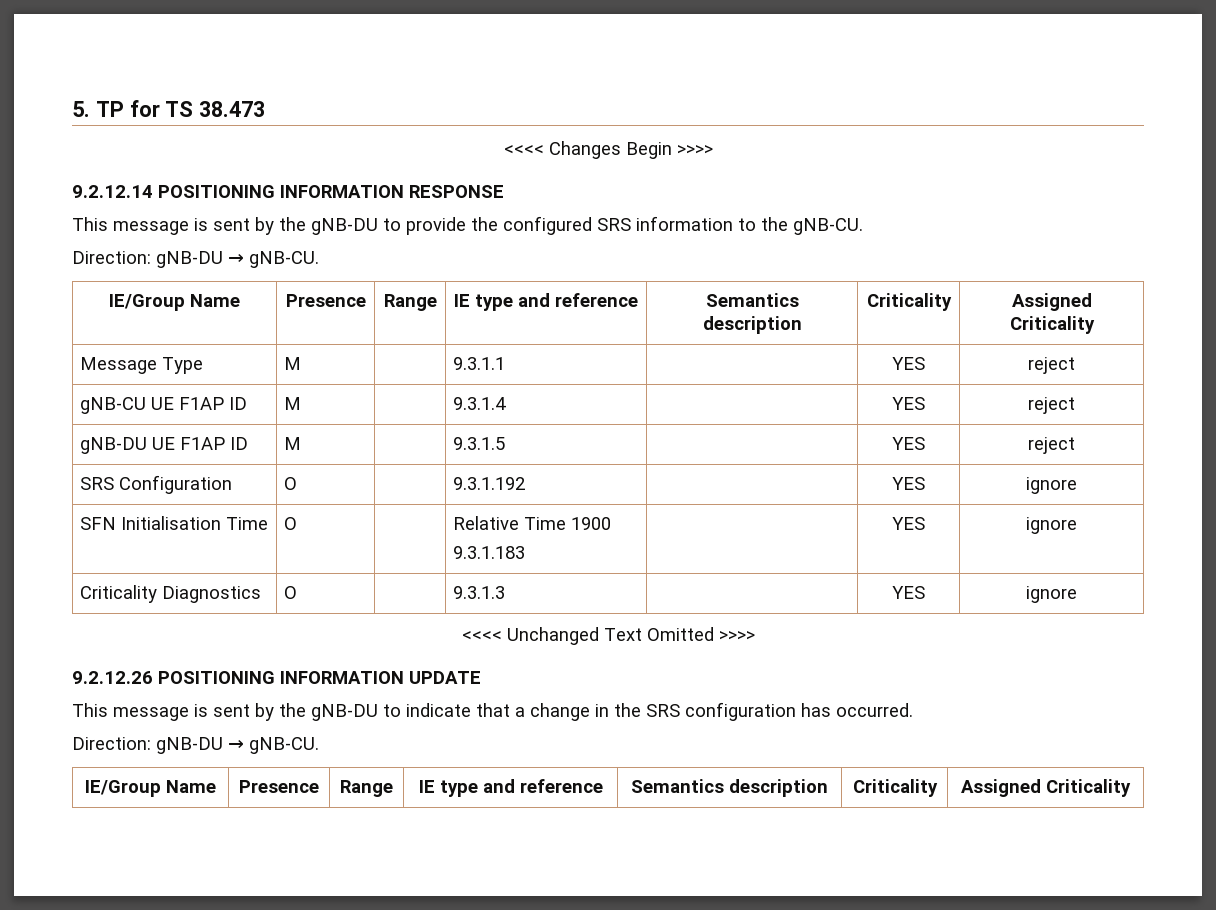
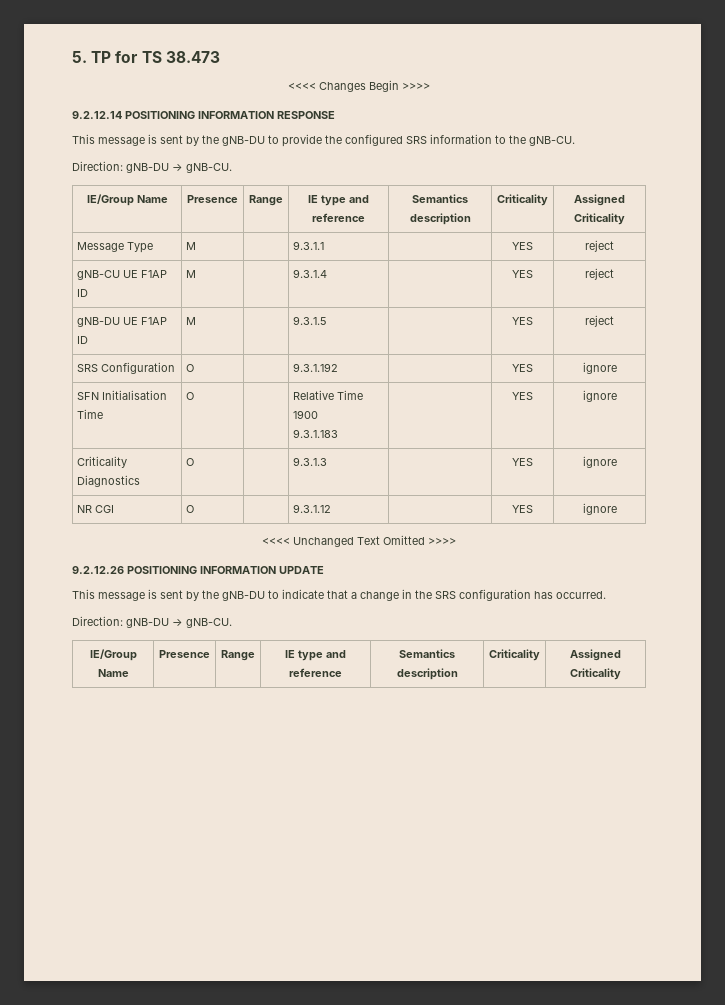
(1077, 594) none -> [76,505,114,513] [185,505,194,513] [292,504,331,513] [512,505,533,513] [582,503,617,515] // NR CGI | O | | 9.3.1.12 | | YES | ignore

